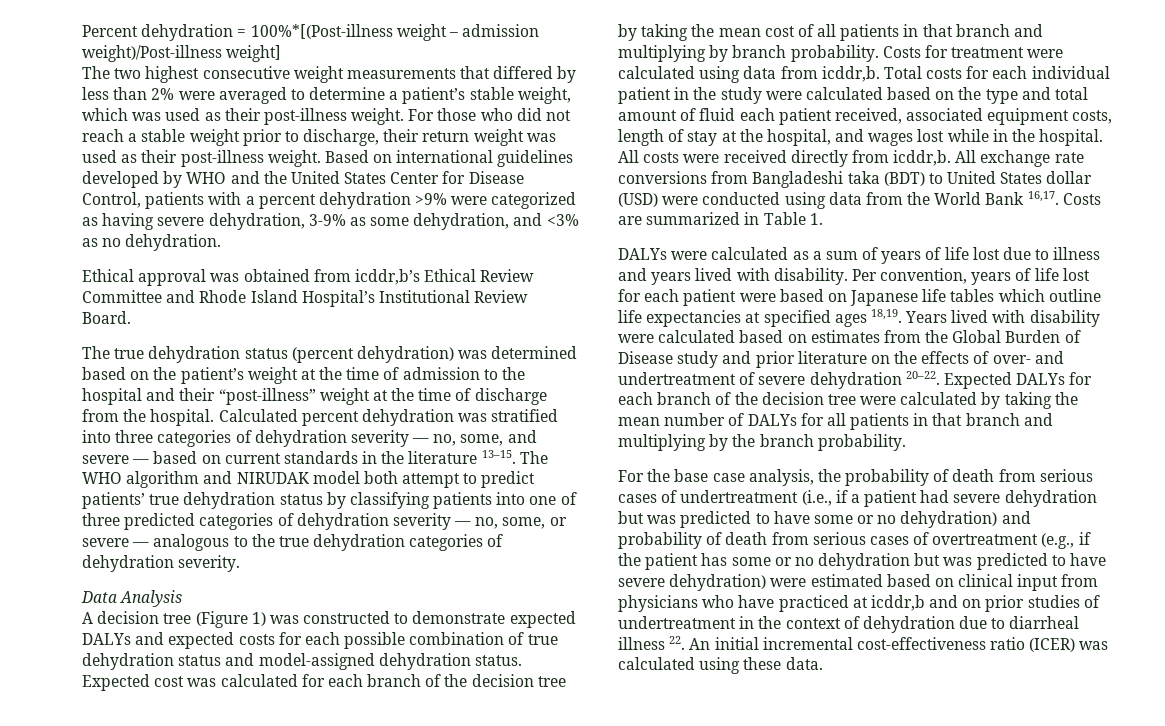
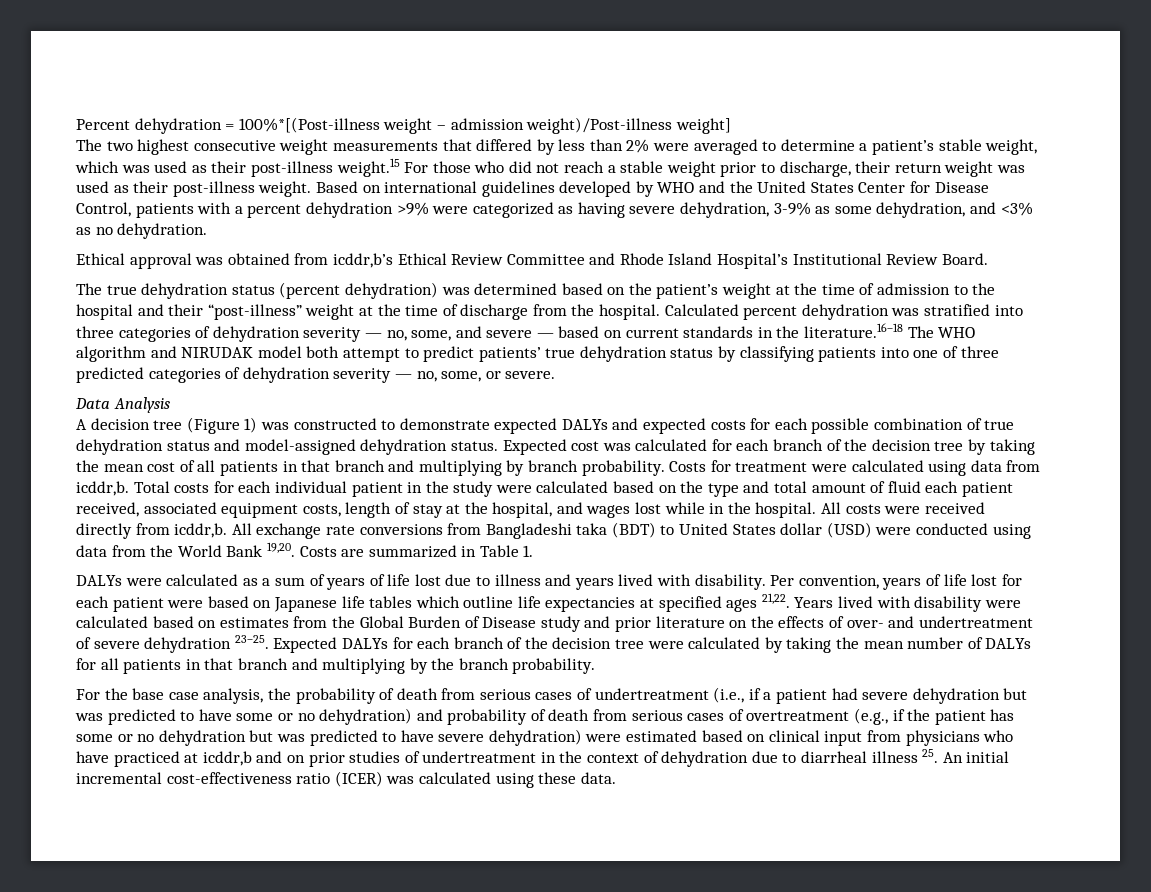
[351,108,405,125] weight. -> [336,158,400,177] weight.15
[408,450,516,464] literature 13–15. -> [804,323,904,338] literature.16–18
[82,534,504,551] [82,555,241,572] severe — analogous to the true dehydration categories of dehydration severity. -> [505,371,556,379] severe.
[1027,191,1059,205] 16,17. -> [266,542,295,557] 19,20.
[870,309,902,323] 18,19. -> [761,593,790,608] 21,22.
[905,371,940,385] 20–22. -> [234,635,269,649] 23–25.
[669,636,686,650] 22. -> [922,749,939,763] 25.

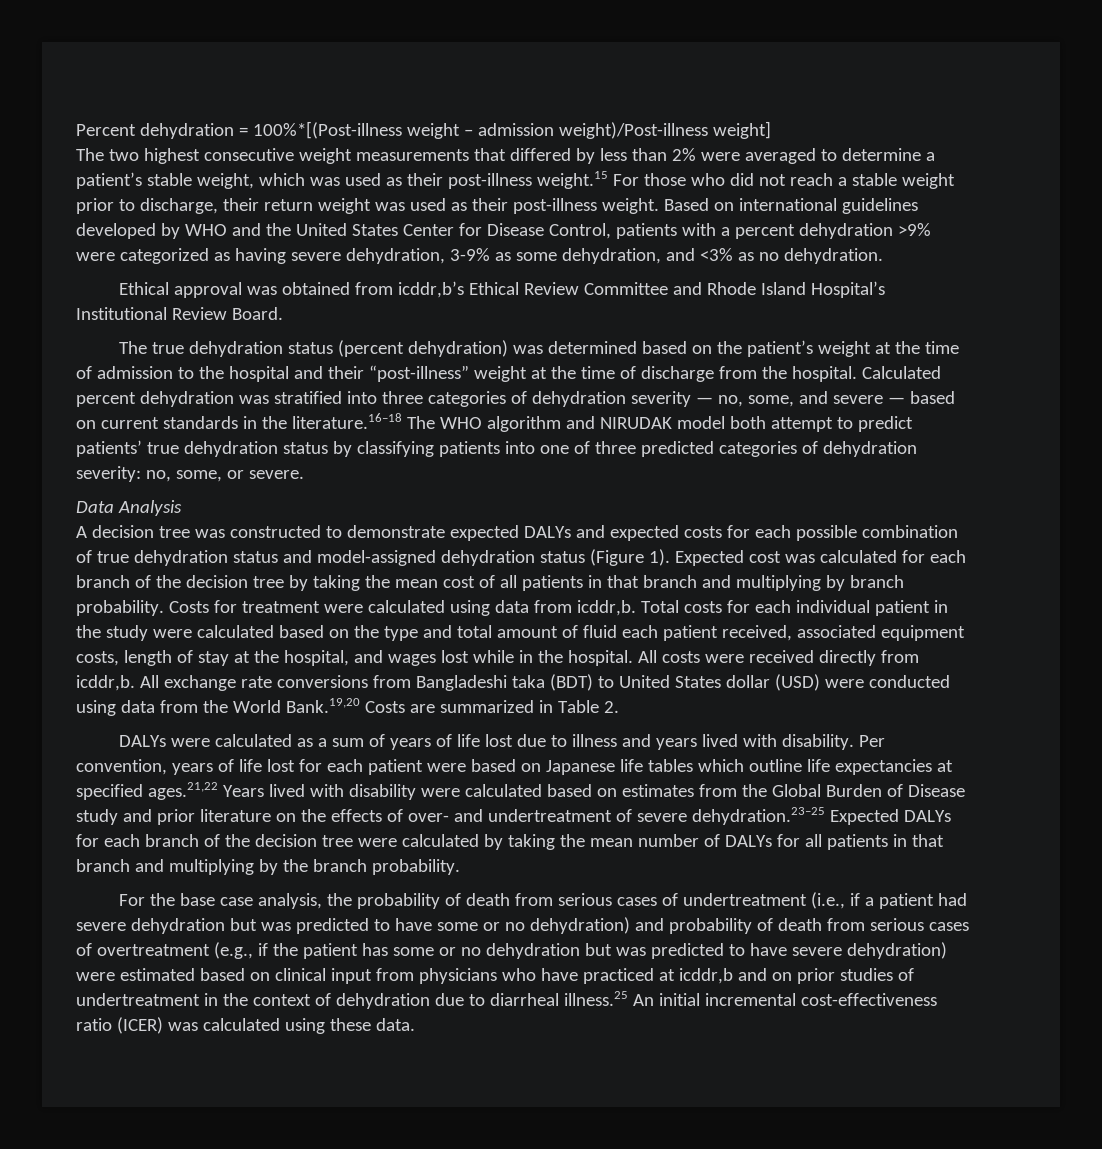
[333,368,412,383] severity — -> [76,466,141,482] severity:
[186,417,258,434] (Figure 1) -> (190, 532) none
[450,441,498,451] status. -> [539,549,670,566] status (Figure 1).
[226,542,295,557] Bank 19,20. -> [285,698,360,713] Bank.19,20
[523,545,534,557] 1. -> [603,701,619,713] 2.
[726,593,790,612] ages 21,22. -> [147,782,218,800] ages.21,22
[144,635,269,653] dehydration 23–25. -> [691,807,825,825] dehydration.23–25
[871,749,939,763] illness 25. -> [563,991,628,1006] illness.25

